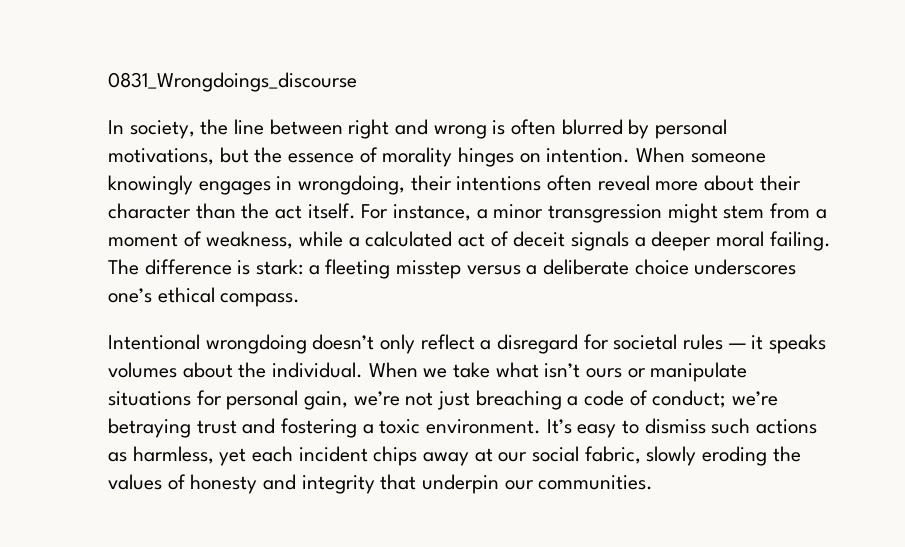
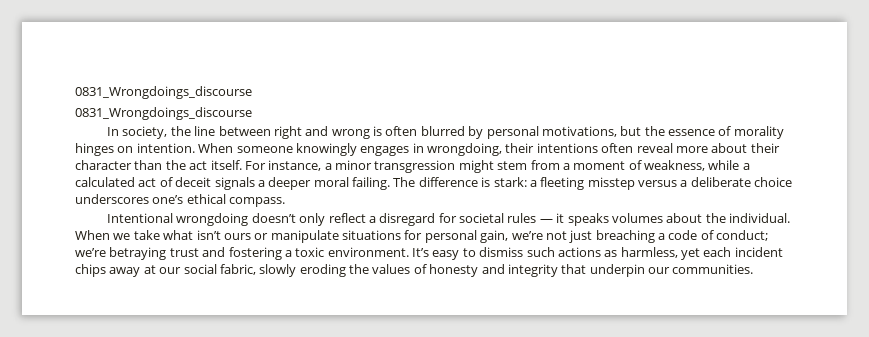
[108,72,357,92] 0831_Wrongdoings_discourse -> [75,86,252,99] [75,107,252,120] 0831_Wrongdoings_discourse // 0831_Wrongdoings_discourse

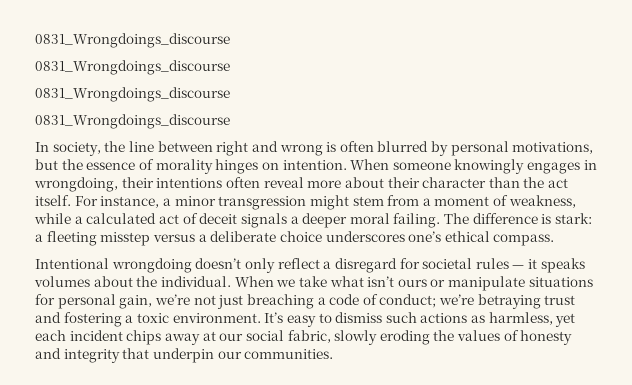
[75,86,252,99] [75,107,252,120] 0831_Wrongdoings_discourse // 0831_Wrongdoings_discourse -> [35,33,230,48] [35,60,230,75] [35,87,230,102] [35,114,230,129] 0831_Wrongdoings_discourse // 0831_Wrongdoings_discourse // 0831_Wrongdoings_discourse // 0831_Wrongdoings_discourse

